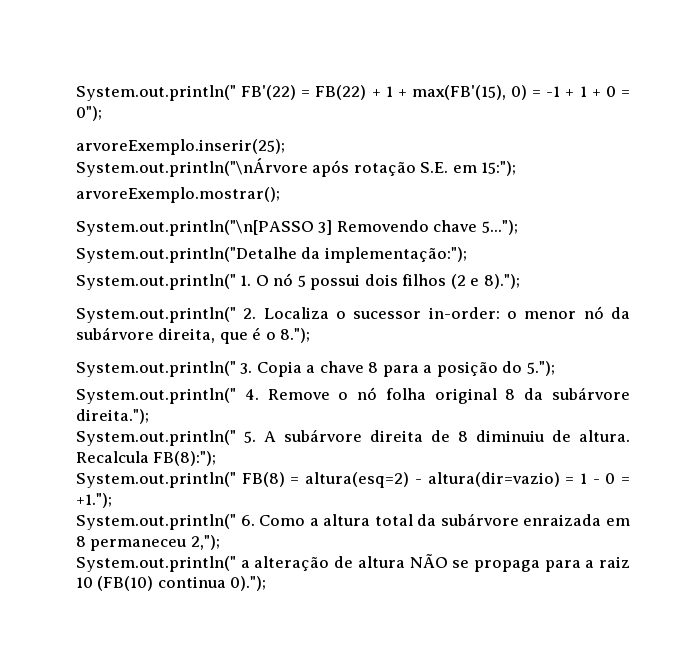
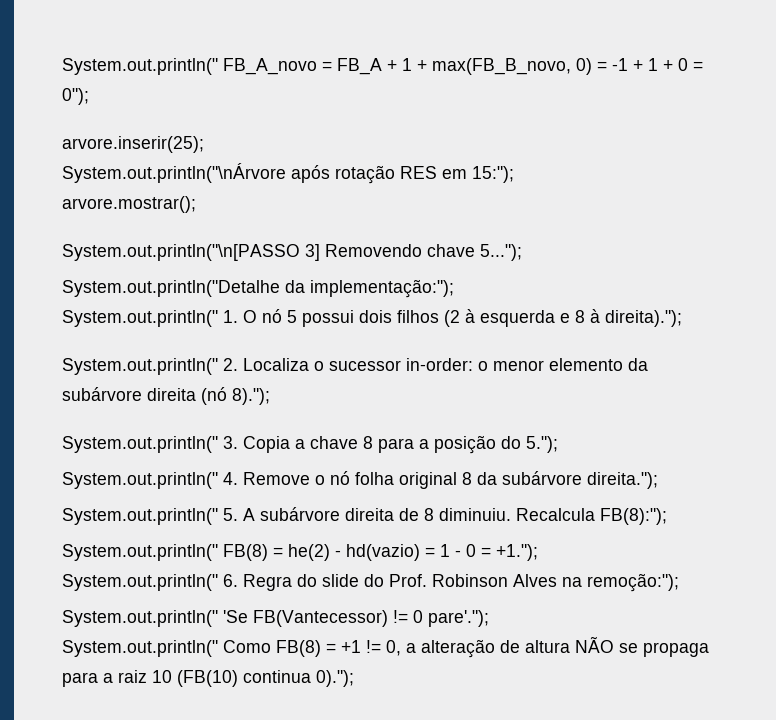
[76,85,506,101] System.out.println(" FB'(22) = FB(22) + 1 + max(FB'(15), -> [62,58,571,75] System.out.println(" FB_A_novo = FB_A + 1 + max(FB_B_novo,
[76,139,285,155] arvoreExemplo.inserir(25); -> [62,136,204,153] arvore.inserir(25);
[420,162,449,173] S.E. -> [400,166,437,179] RES
[76,187,280,203] arvoreExemplo.mostrar(); -> [62,196,196,213] arvore.mostrar();
[470,274,520,289] e 8)."); -> [465,309,682,327] à esquerda e 8 à direita).");
[583,306,630,319] [76,327,311,344] nó da subárvore direita, que é o 8."); -> [549,358,648,371] [62,387,270,405] elemento da subárvore direita (nó 8).");
[476,430,630,442] diminuiu de altura. -> [439,508,511,521] diminuiu.
[305,472,560,488] altura(esq=2) - altura(dir=vazio) -> [288,544,420,561] he(2) - hd(vazio)
[259,513,630,526] [76,535,220,551] [76,556,236,572] Como a altura total da subárvore enraizada em 8 permaneceu 2,"); // System.out.println(" -> [243,573,679,592] [62,610,489,627] [62,640,401,657] Regra do slide do Prof. Robinson Alves na remoção:"); // System.out.println(" 'Se FB(Vantecessor) != 0 pare'."); // System.out.println(" Como FB(8) = +1 != 0,

